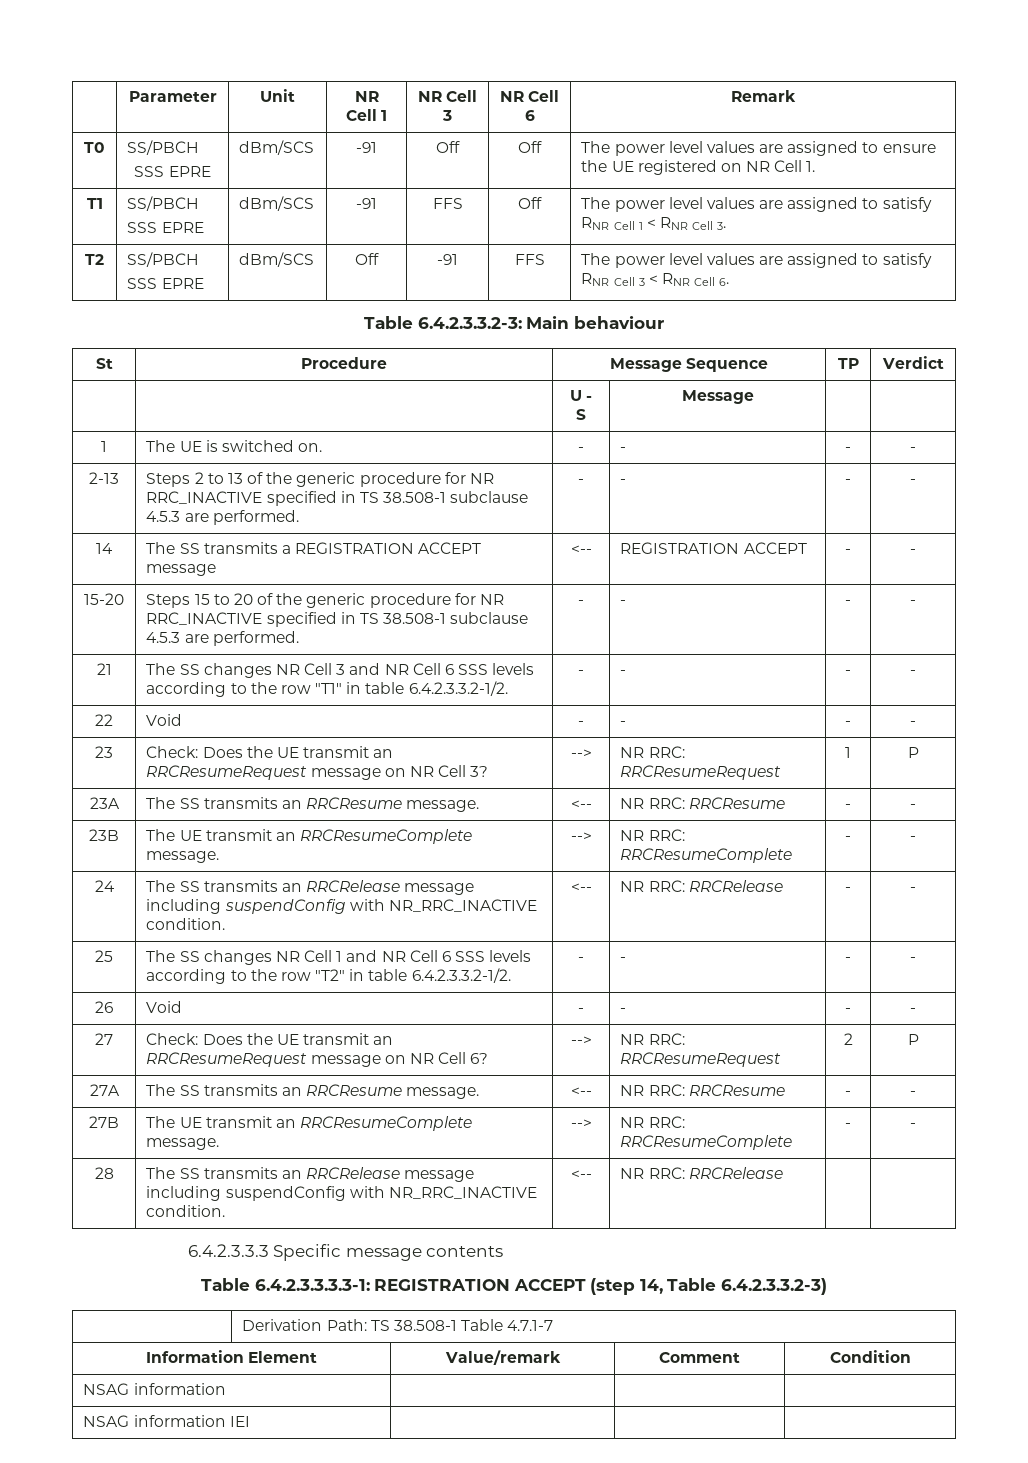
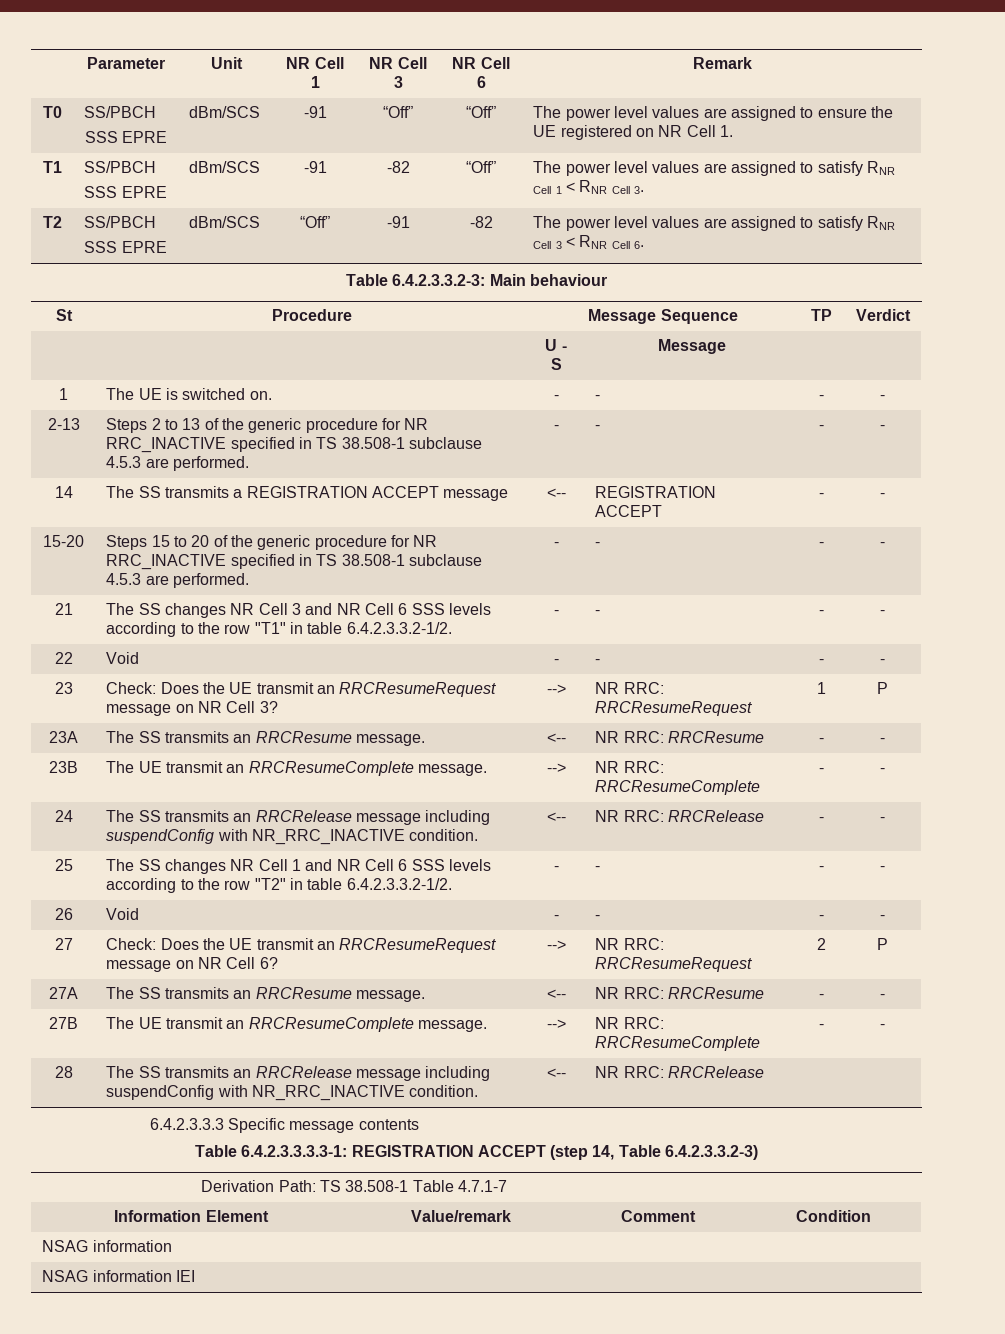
[436,141,460,153] [518,141,542,153] Off | Off -> [383,106,413,118] [466,106,496,118] “Off” | “Off”
[432,198,463,209] [518,197,542,209] FFS | Off -> [386,161,410,173] [466,161,496,173] -82 | “Off”
[355,253,379,265] [437,254,458,265] [514,254,545,265] Off | -91 | FFS -> [300,216,330,228] [386,216,410,228] [469,216,493,228] “Off” | -91 | -82

